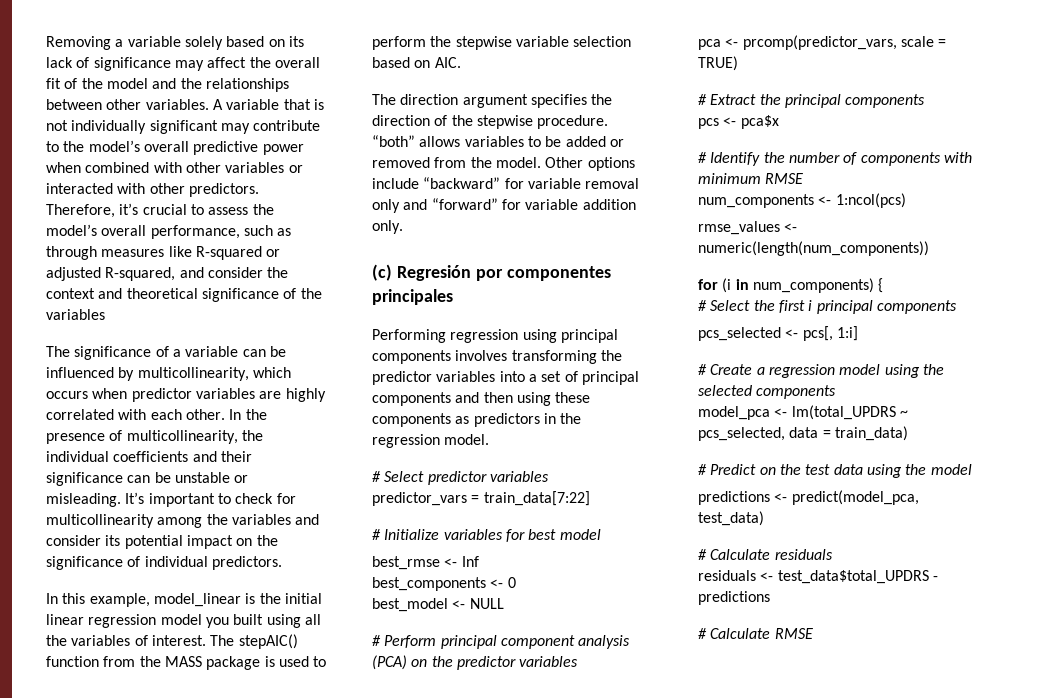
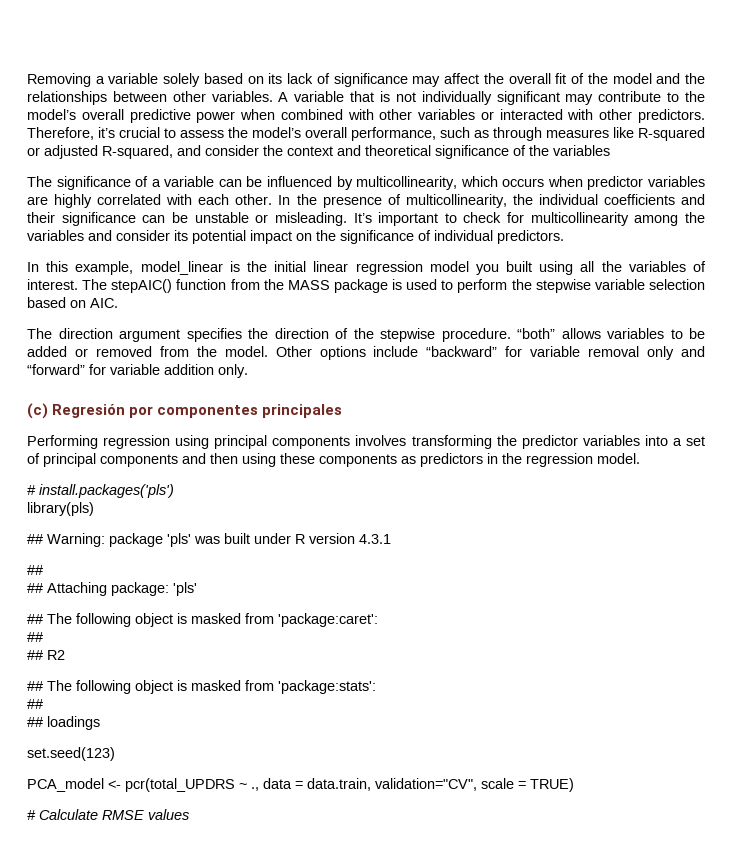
[384,471,549,485] [372,491,590,506] [372,529,601,542] [372,556,479,570] [372,577,516,591] [372,598,504,612] [372,635,631,649] [372,655,579,670] [698,35,947,50] [698,56,738,71] [698,94,926,108] [698,115,779,129] [698,152,972,166] [698,173,804,184] [698,193,906,208] [698,221,798,235] [698,241,929,256] [698,278,884,293] [698,300,957,314] [698,326,858,341] [698,364,944,378] [698,385,837,399] [698,405,908,420] [698,426,908,441] [698,464,972,478] [698,490,919,505] [698,511,764,526] [698,549,833,560] [698,570,938,584] [698,591,770,605] Select predictor variables // predictor_vars = train_data[7:22] // # Initialize variables for best model // best_rmse <- Inf // best_components <- 0 // best_model <- NULL // # Perform principal component analysis (PCA) on the predictor variables // pca <- prcomp(predictor_vars, scale = TRUE) // # Extract the principal components // pcs <- pca$x // # Identify the number of components with minimum RMSE // num_components <- 1:ncol(pcs) // rmse_values <- numeric(length(num_components)) // for (i in num_components) { // # Select the first i principal components // pcs_selected <- pcs[, 1:i] // # Create a regression model using the selected components // model_pca <- lm(total_UPDRS ~ pcs_selected, data = train_data) // # Predict on the test data using the model // predictions <- predict(model_pca, test_data) // # Calculate residuals // residuals <- test_data$total_UPDRS - predictions -> [39,484,174,498] [27,502,94,516] [27,533,391,547] [27,565,43,575] [27,582,197,596] [27,613,378,627] [27,632,43,642] [27,650,65,660] [27,680,376,694] [27,699,43,709] [27,716,100,730] [27,747,115,761] [27,778,574,792] install.packages('pls') // library(pls) // ## Warning: package 'pls' was built under R version 4.3.1 // ## // ## Attaching package: 'pls' // ## The following object is masked from 'package:caret': // ## // ## R2 // ## The following object is masked from 'package:stats': // ## // ## loadings // set.seed(123) // PCA_model <- pcr(total_UPDRS ~ ., data = data.train, validation="CV", scale = TRUE)
(813, 633) none -> [148,809,189,820] values

